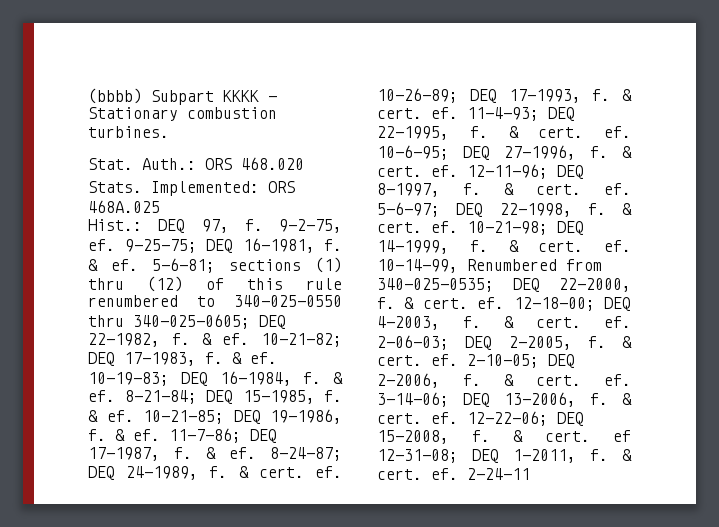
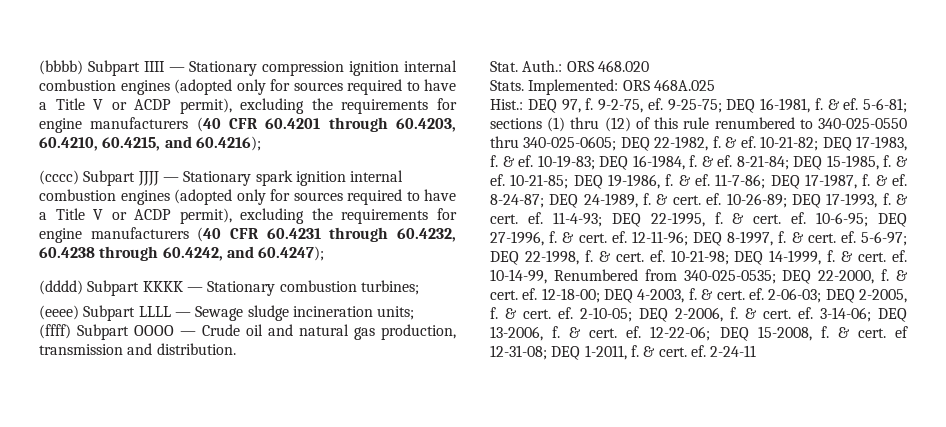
[223,90,277,102] [88,107,277,121] [88,126,169,138] KKKK — Stationary combustion turbines. -> [143,60,457,76] [39,79,456,95] [39,98,457,114] [39,117,456,133] [39,136,261,151] [39,170,404,186] [39,189,456,205] [39,208,457,224] [39,227,456,243] [39,246,325,261] [39,280,419,296] [39,305,415,321] [39,324,456,340] [39,343,236,355] IIII — Stationary compression ignition internal combustion engines (adopted only for sources required to have a Title V or ACDP permit), excluding the requirements for engine manufacturers (40 CFR 60.4201 through 60.4203, 60.4210, 60.4215, and 60.4216); // (cccc) Subpart JJJJ — Stationary spark ignition internal combustion engines (adopted only for sources required to have a Title V or ACDP permit), excluding the requirements for engine manufacturers (40 CFR 60.4231 through 60.4232, 60.4238 through 60.4242, and 60.4247); // (dddd) Subpart KKKK — Stationary combustion turbines; // (eeee) Subpart LLLL — Sewage sludge incineration units; // (ffff) Subpart OOOO — Crude oil and natural gas production, transmission and distribution.

